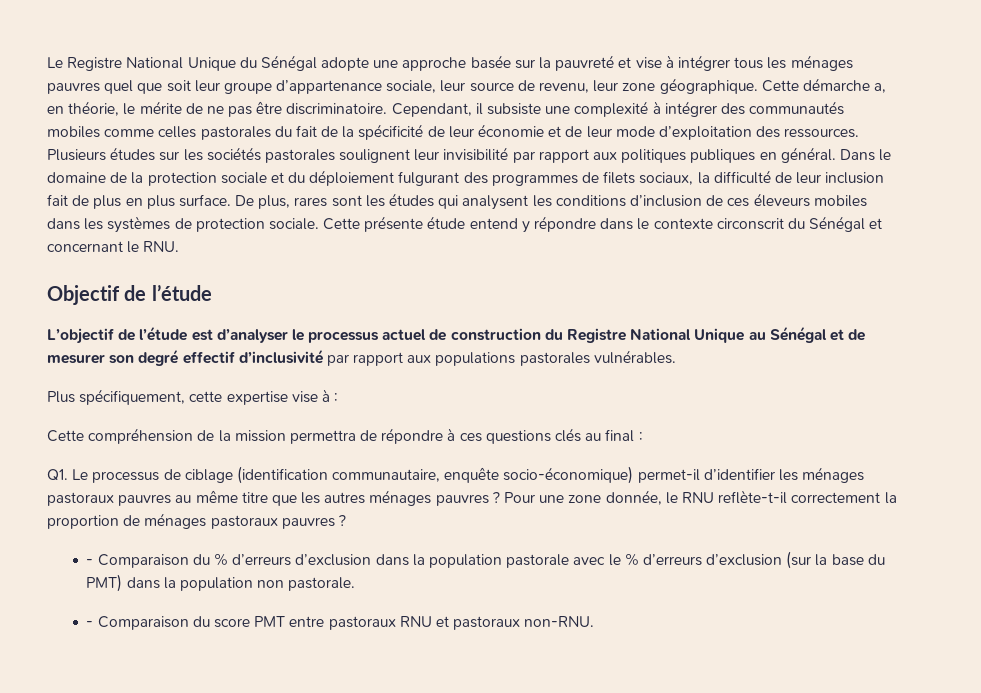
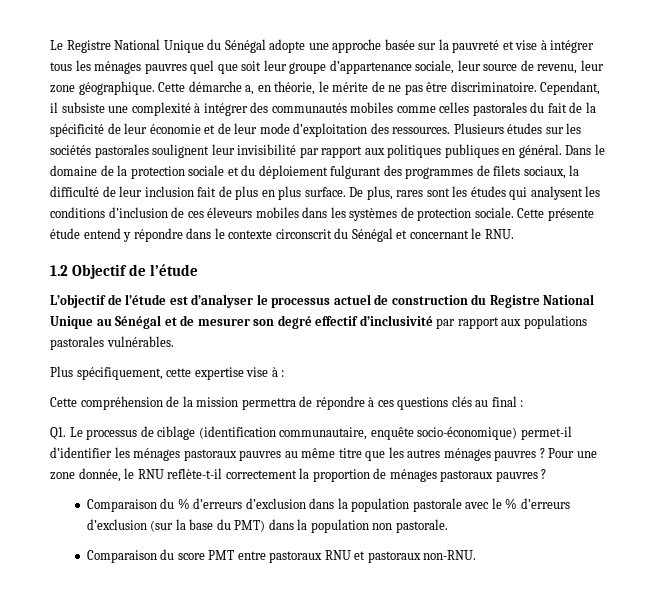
(180, 246) none -> [50,265,68,276] 1.2
[86,559,94,565] - -> (547, 474) none
[86,621,94,627] - -> (448, 526) none

